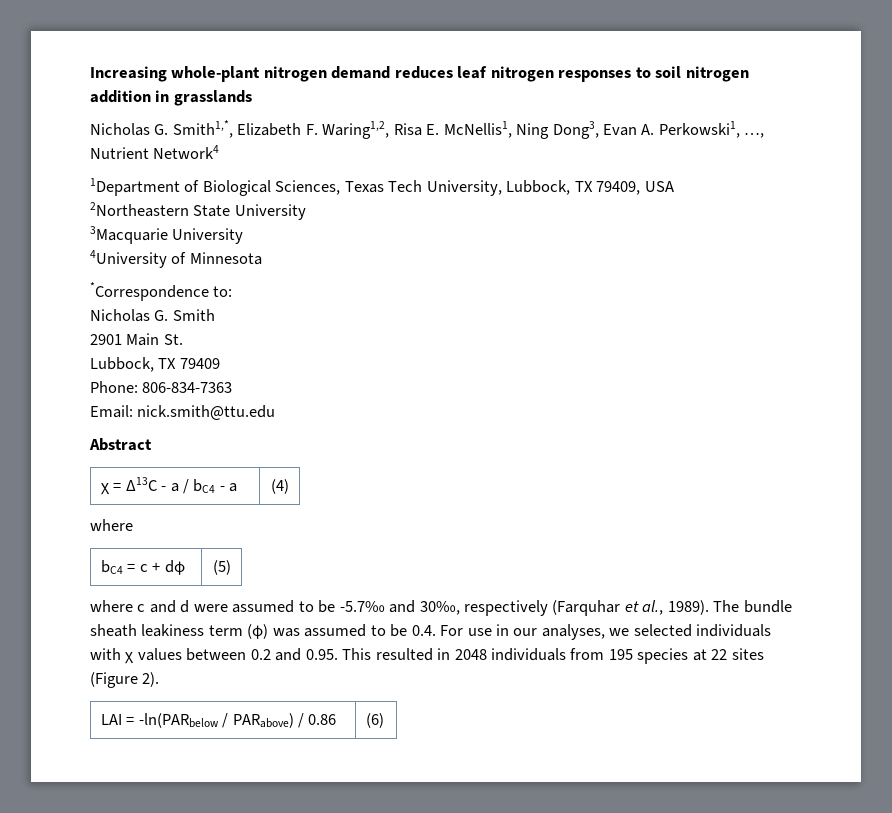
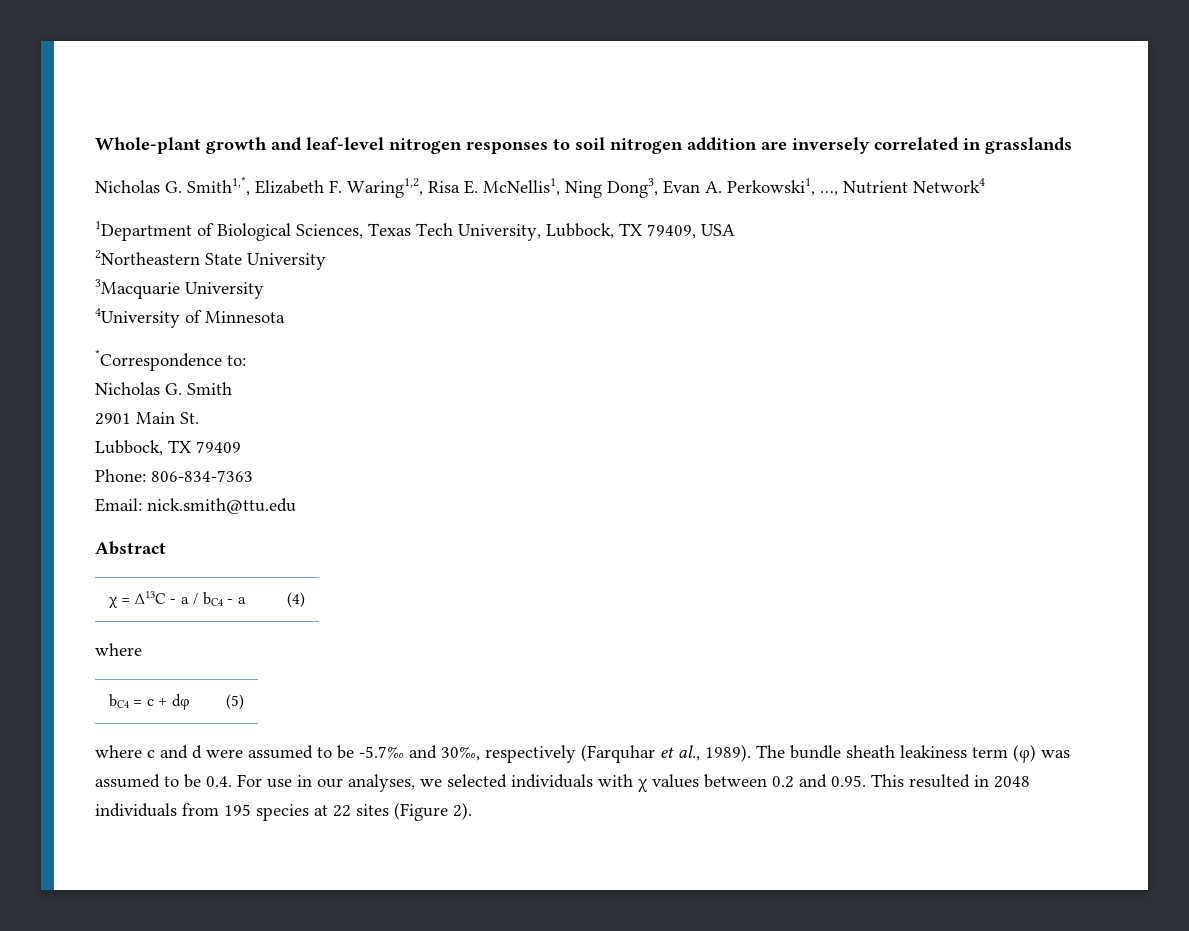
[90,66,488,82] Increasing whole-plant nitrogen demand reduces leaf -> [95,137,384,154] Whole-plant growth and leaf-level
(151, 96) none -> [761,137,959,154] are inversely correlated
[100,713,337,728] [365,713,384,728] // LAI = -ln(PARbelow / PARabove) / 0.86 | (6) -> (472, 811) none

